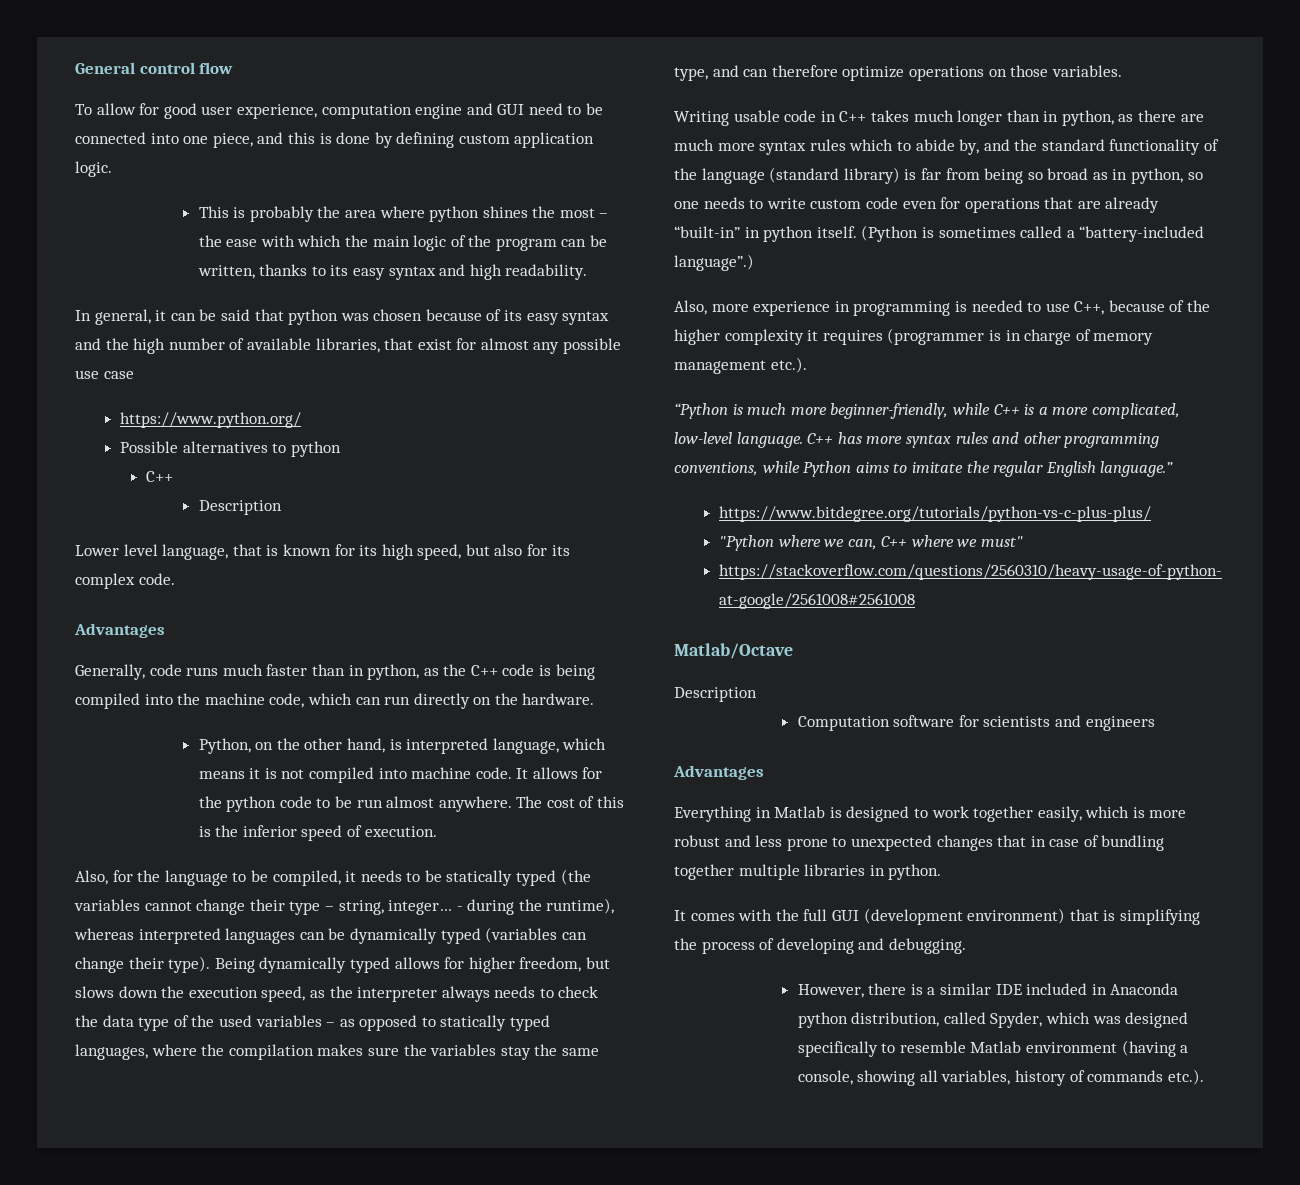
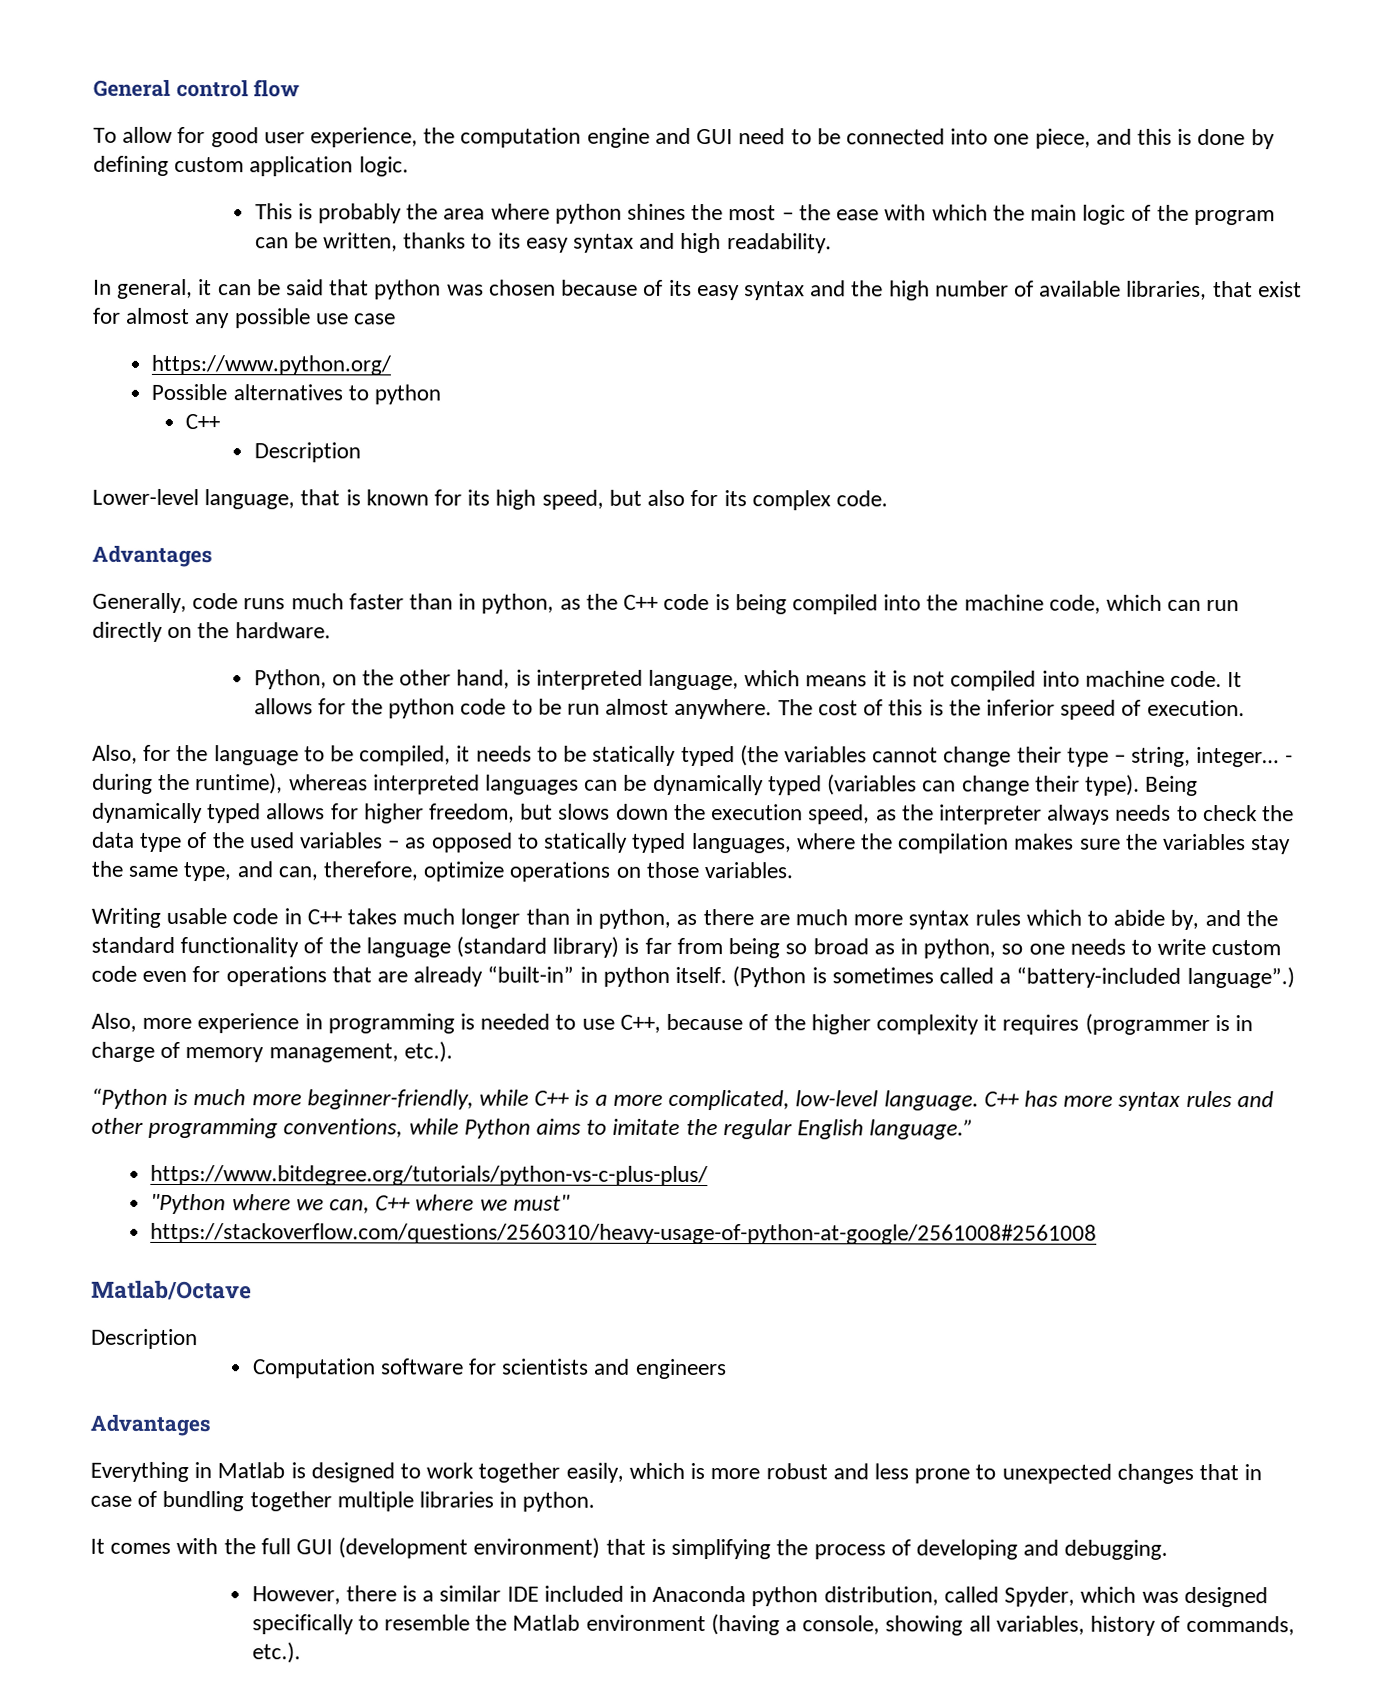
(317, 111) none -> [423,127,456,144] the
[75,544,158,556] Lower level -> [92,488,199,506] Lower-level
[743,65,838,77] can therefore -> [277,861,419,881] can, therefore,
[674,360,766,374] management -> [268,1043,399,1063] management,
(966, 1047) none -> [475,1614,508,1631] the
[1087,1070,1164,1082] commands -> [1185,1615,1295,1636] commands,

